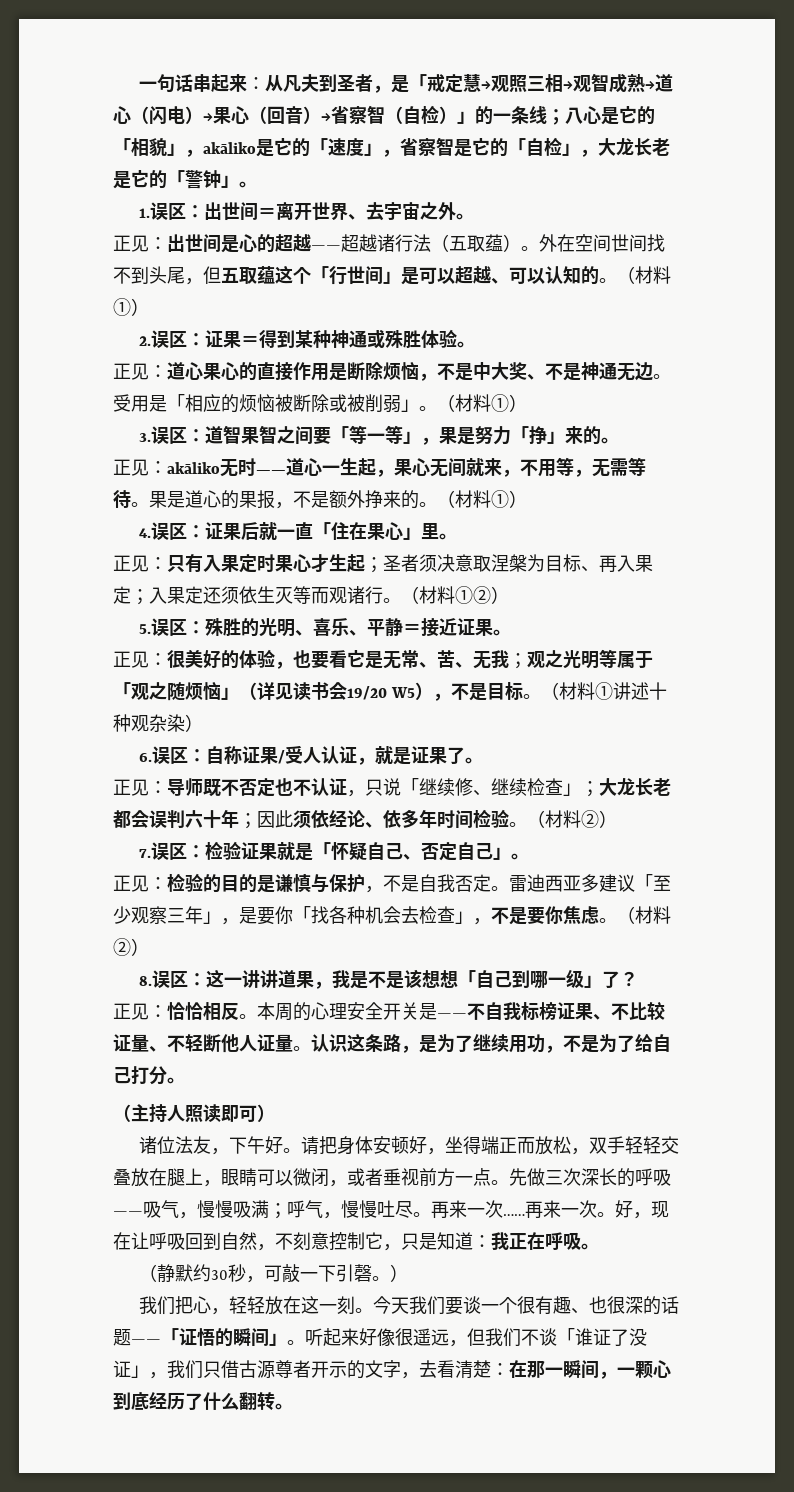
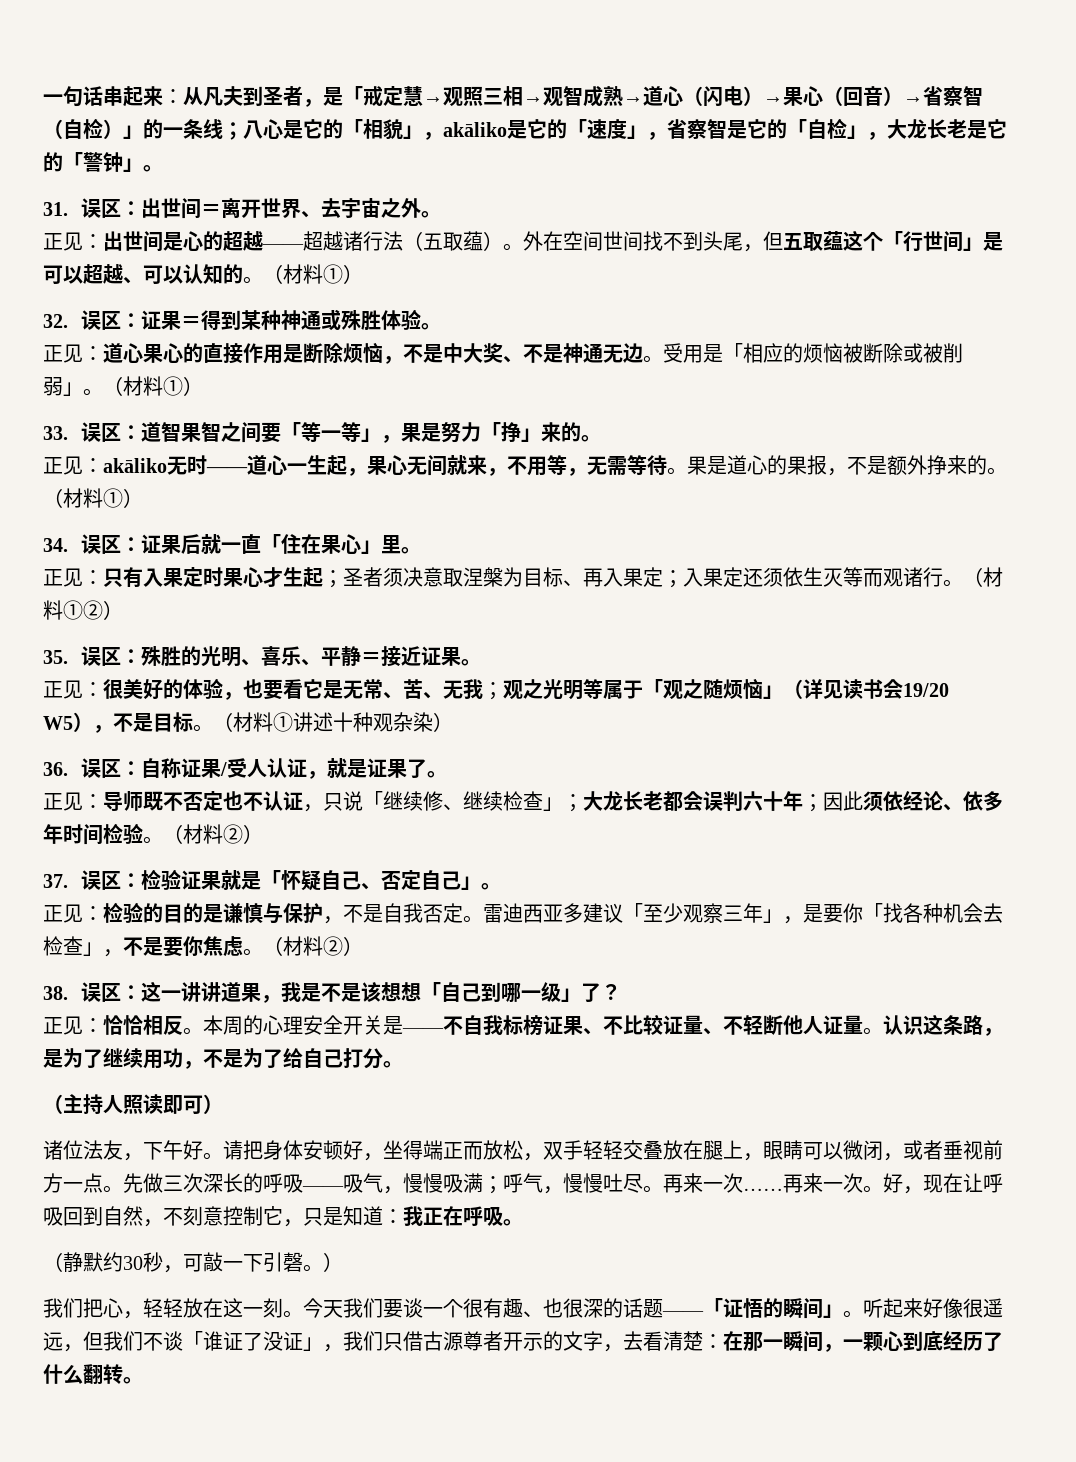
[138,208,150,218] 1. -> [43,202,68,216] 31.
[138,336,151,346] 2. -> [43,314,68,328] 32.
[138,433,151,442] 3. -> [43,426,68,440] 33.
[138,528,151,538] 4. -> [43,538,68,552] 34.
[138,624,151,634] 5. -> [43,650,68,664] 35.
[138,753,152,762] 6. -> [43,762,68,776] 36.
[138,849,151,858] 7. -> [43,874,68,888] 37.
[138,976,152,986] 8. -> [43,986,68,1000] 38.

